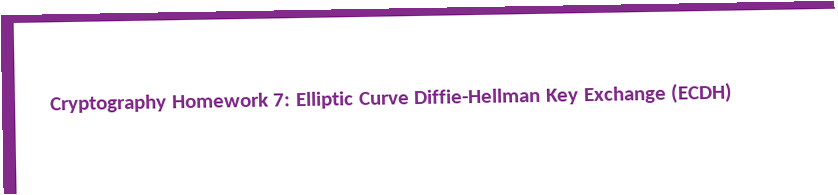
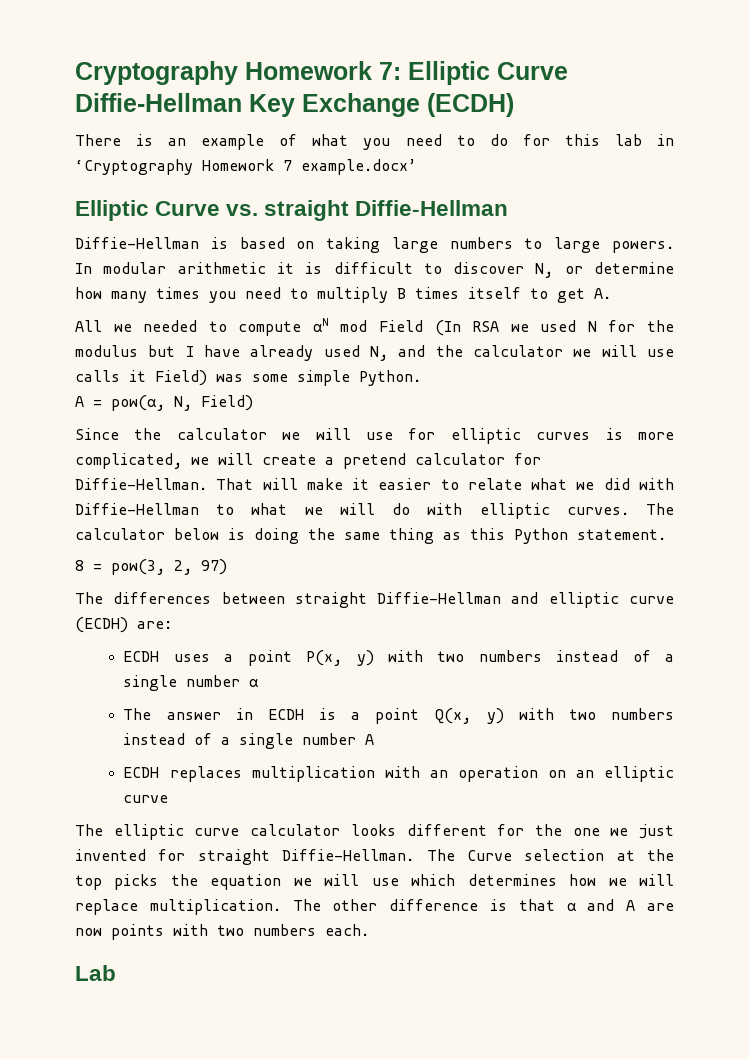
(734, 93) none -> [75,134,675,150] [75,159,417,175] [75,200,509,221] [75,237,674,253] [75,262,674,278] [75,287,611,303] [75,318,674,336] [75,345,674,361] [75,370,421,386] [75,395,253,411] [75,428,674,444] [75,453,541,469] [75,478,674,490] [75,503,674,519] [75,528,666,544] [75,559,227,575] [75,592,674,608] [75,617,172,633] [123,650,674,666] [123,675,260,691] [123,708,674,724] [123,733,375,749] [123,766,674,782] [123,795,169,803] [75,824,674,840] [75,849,674,865] [75,874,674,890] [75,899,674,915] [75,924,369,940] [75,965,116,981] // There is an example of what you need to do for this lab in ‘Cryptography Homework 7 example.docx’ // Elliptic Curve vs. straight Diffie-Hellman // Diffie-Hellman is based on taking large numbers to large powers. In modular arithmetic it is difficult to discover N, or determine how many times you need to multiply B times itself to get A. // All we needed to compute αN mod Field (In RSA we used N for the modulus but I have already used N, and the calculator we will use calls it Field) was some simple Python. // A = pow(α, N, Field) // Since the calculator we will use for elliptic curves is more complicated, we will create a pretend calculator for Diffie-Hellman. That will make it easier to relate what we did with Diffie-Hellman to what we will do with elliptic curves. The calculator below is doing the same thing as this Python statement. // 8 = pow(3, 2, 97) // The differences between straight Diffie-Hellman and elliptic curve (ECDH) are: // ECDH uses a point P(x, y) with two numbers instead of a single number α // The answer in ECDH is a point Q(x, y) with two numbers instead of a single number A // ECDH replaces multiplication with an operation on an elliptic curve // The elliptic curve calculator looks different for the one we just invented for straight Diffie-Hellman. The Curve selection at the top picks the equation we will use which determines how we will replace multiplication. The other difference is that α and A are now points with two numbers each. // Lab

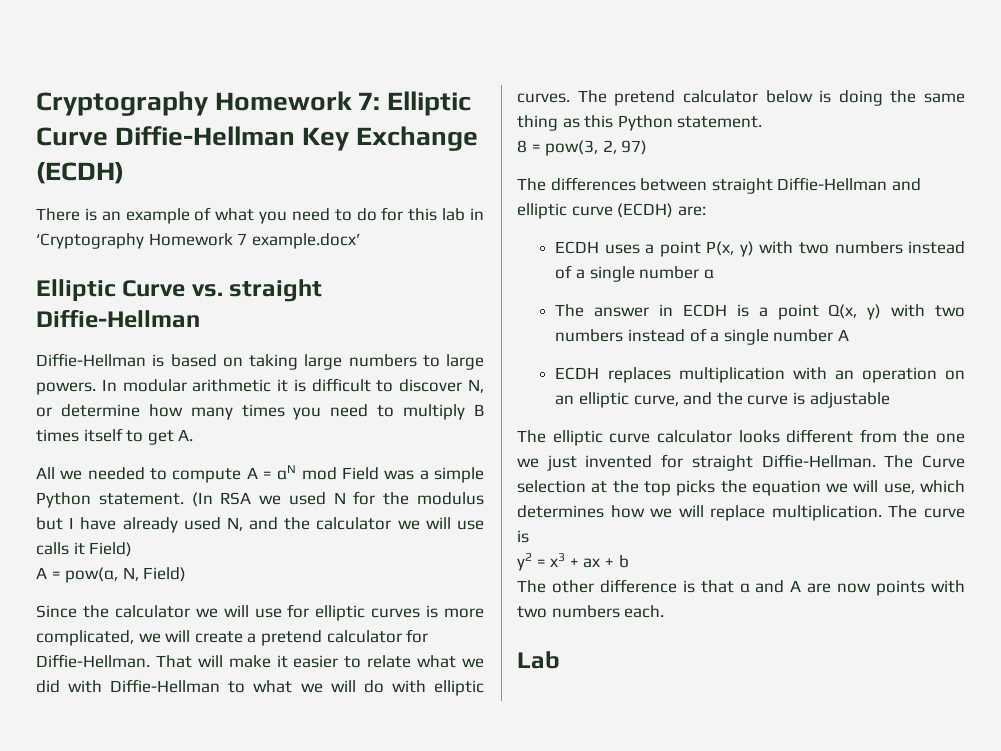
(302, 328) none -> [246,467,272,479] A =
(423, 326) none -> [384,467,484,483] [36,492,184,508] was a simple Python statement.
[216,370,421,386] was some simple Python. -> (133, 549) none
(674, 509) none -> [614,90,676,106] pretend
[123,795,169,803] curve -> [633,392,890,408] curve, and the curve is adjustable
[497,824,525,836] for -> [859,429,897,443] from
[371,878,399,886] use -> [883,483,915,494] use,
(321, 905) none -> [924,508,965,518] [517,530,529,543] [517,553,629,571] [517,580,546,593] curve is // y2 = x3 + ax + b // The

